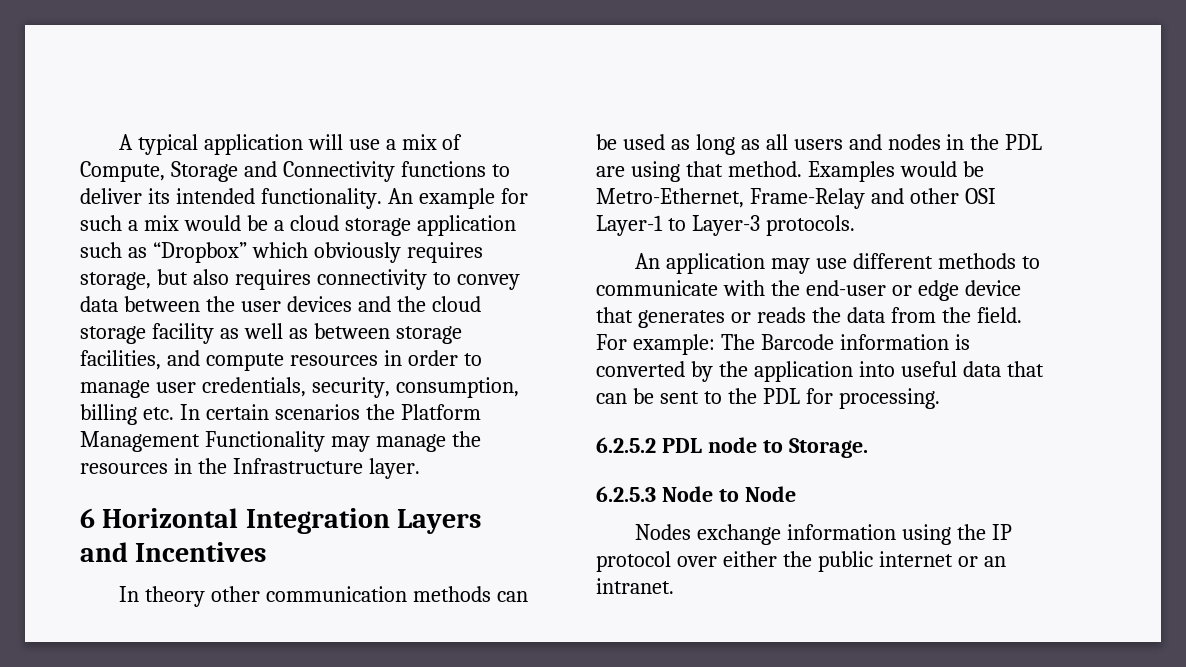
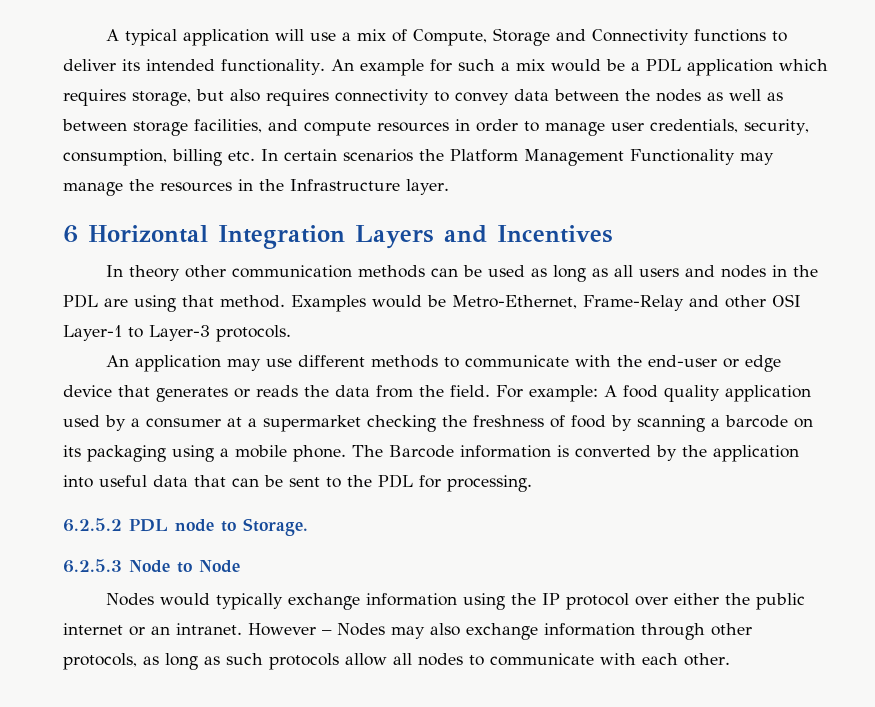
[289,215,516,236] [80,242,401,263] cloud storage application such as “Dropbox” which obviously -> [645,58,828,76] PDL application which
[240,296,481,312] [80,323,214,344] user devices and the cloud storage facility -> [656,89,701,102] nodes
(715, 344) none -> [604,385,811,402] [63,415,813,432] [63,445,346,462] A food quality application used by a consumer at a supermarket checking the freshness of food by scanning a barcode on its packaging using a mobile phone.
(691, 532) none -> [160,593,284,610] would typically
(674, 586) none -> [248,623,752,640] [63,653,730,670] However – Nodes may also exchange information through other protocols, as long as such protocols allow all nodes to communicate with each other.

